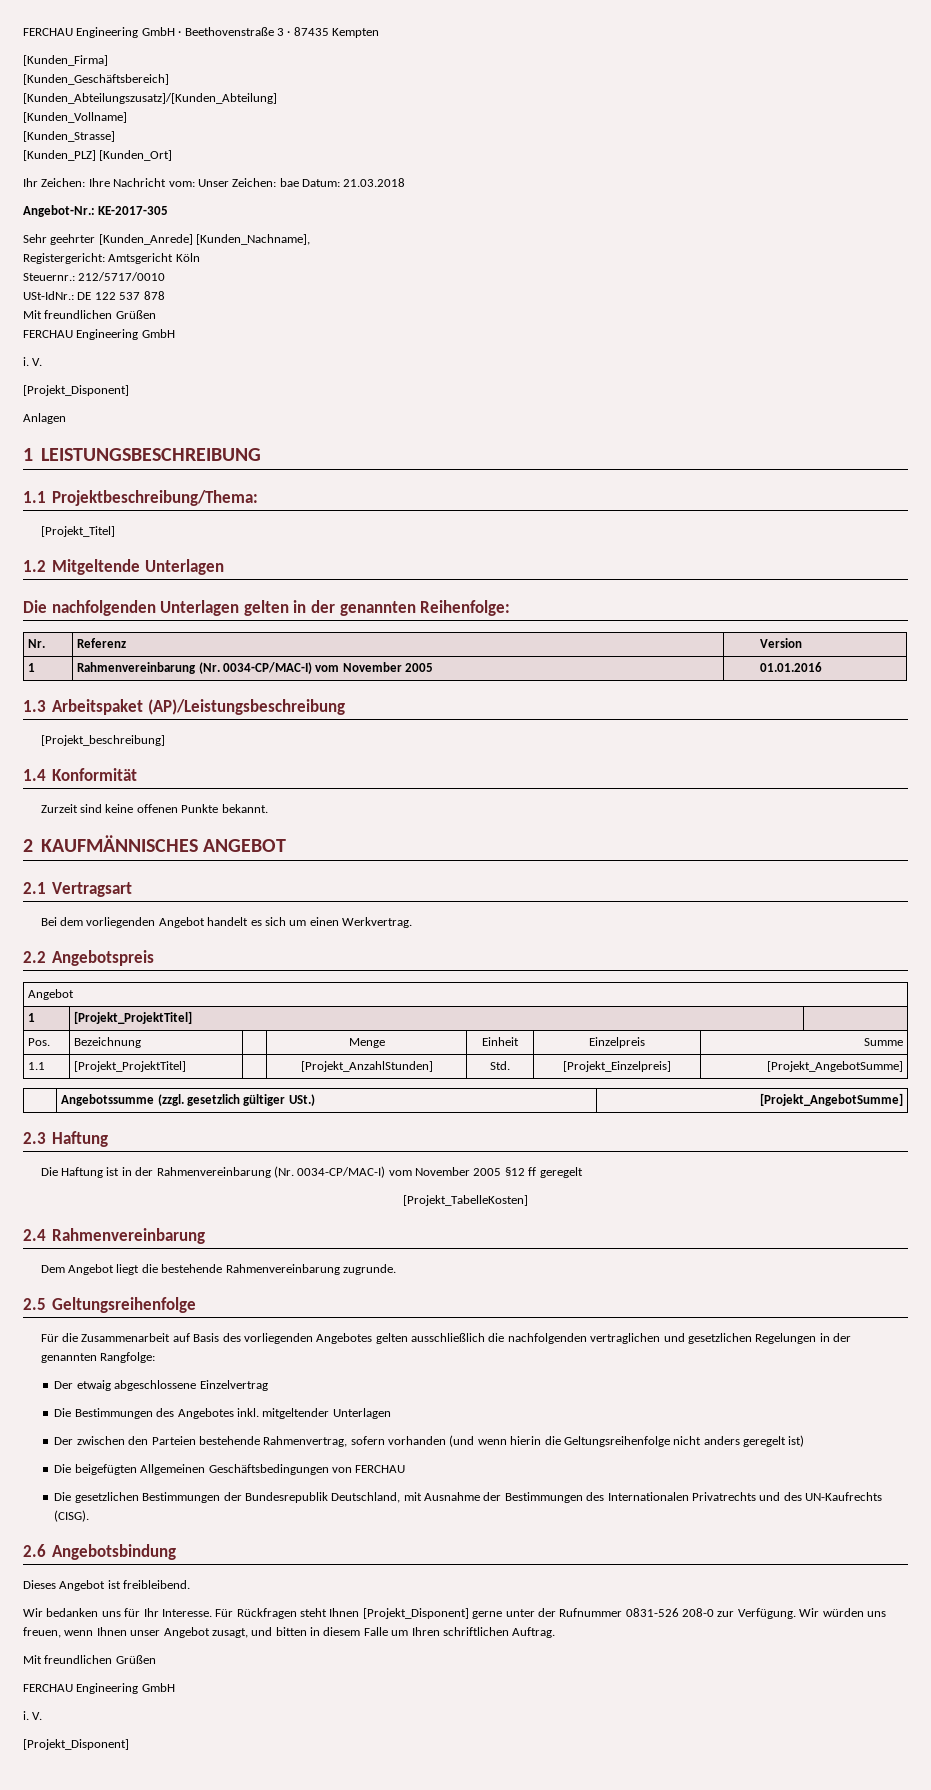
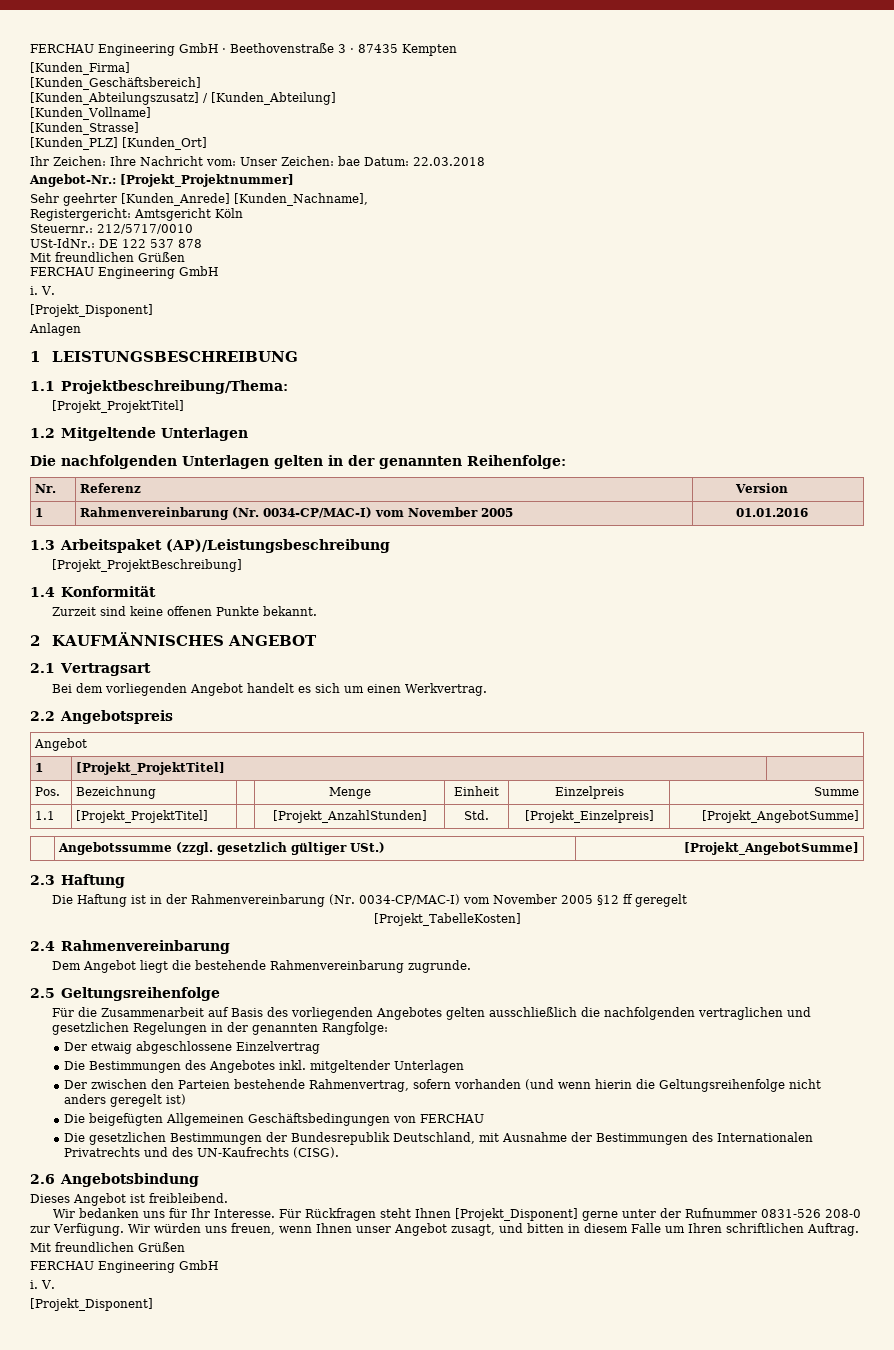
[23,93,277,104] [Kunden_Abteilungszusatz]/[Kunden_Abteilung] -> [30,92,336,105] [Kunden_Abteilungszusatz] / [Kunden_Abteilung]
[343,178,406,187] 21.03.2018 -> [413,157,485,166] 22.03.2018
[98,206,169,215] KE-2017-305 -> [119,174,294,187] [Projekt_Projektnummer]
[40,526,115,537] [Projekt_Titel] -> [51,400,184,413] [Projekt_ProjektTitel]
[40,735,165,746] [Projekt_beschreibung] -> [51,559,242,572] [Projekt_ProjektBeschreibung]

